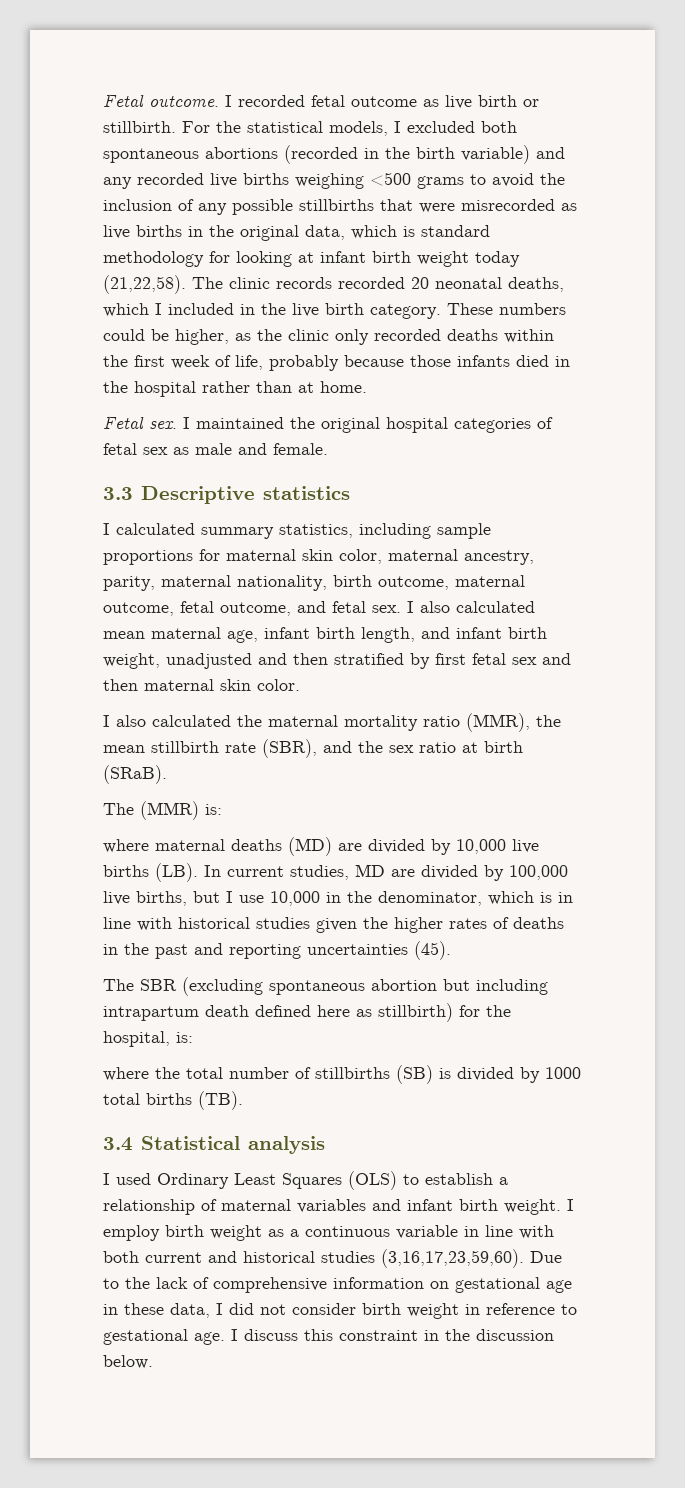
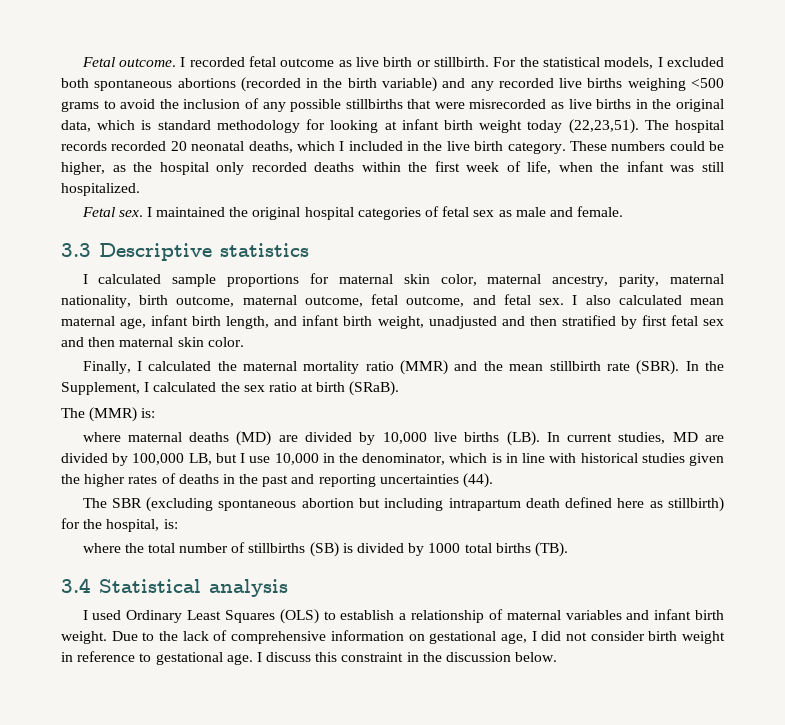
[103,275,270,294] (21,22,58). The clinic -> [568,119,724,134] (22,23,51). The hospital
[288,329,329,341] clinic -> [159,162,209,175] hospital
[269,355,570,371] [103,381,367,397] probably because those infants died in the hospital rather than at home. -> [558,161,724,172] [61,183,140,196] when the infant was still hospitalized.
[201,523,431,539] summary statistics, including -> (162, 279) none
[103,715,146,727] I also -> [82,361,142,374] Finally, I
[466,713,530,732] (MMR), -> [400,360,478,375] (MMR) and
[262,739,352,758] (SBR), and -> [636,360,724,375] [61,382,217,395] (SBR). In the Supplement, I calculated
[103,891,187,906] live births, -> [188,453,212,465] LB,
[414,941,451,960] (45). -> [463,473,494,488] (44).
[567,1199,574,1211] [103,1225,554,1241] [103,1249,524,1268] I employ birth weight as a continuous variable in line with both current and historical studies (3,16,17,23,59,60). -> (107, 637) none
[546,1280,572,1293] [103,1303,210,1318] age in these data, -> [500,633,527,644] age,

